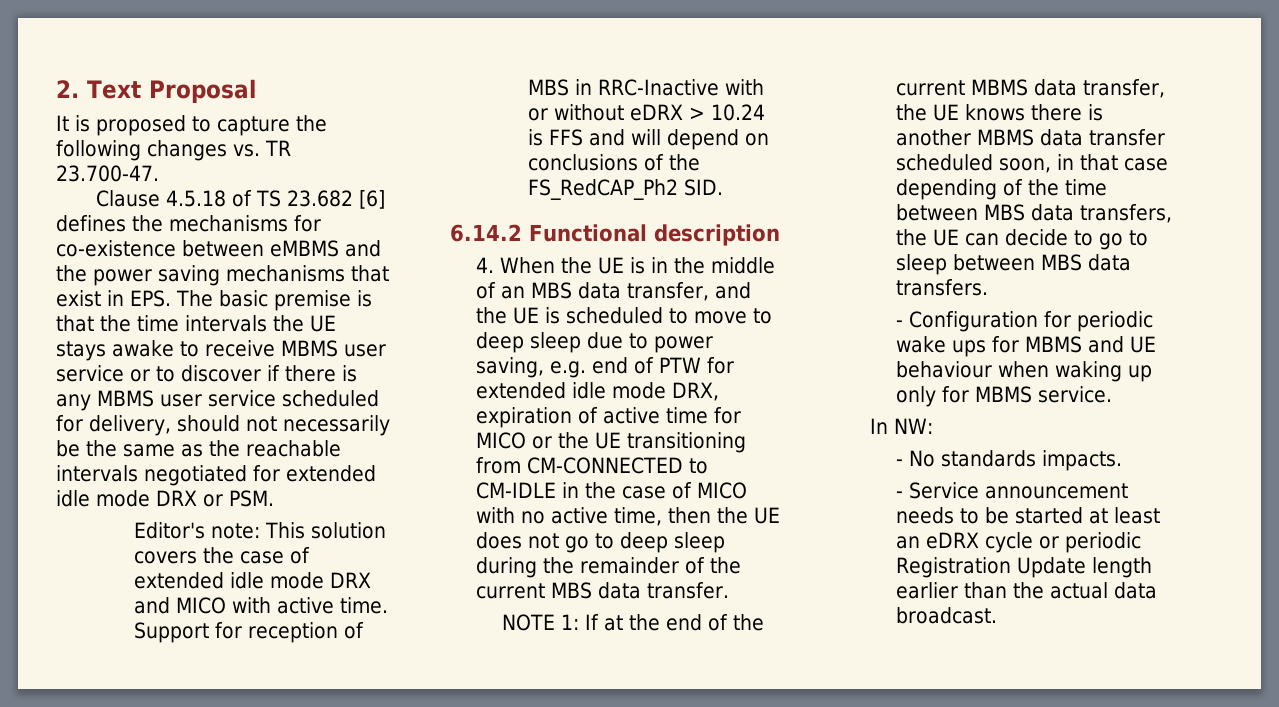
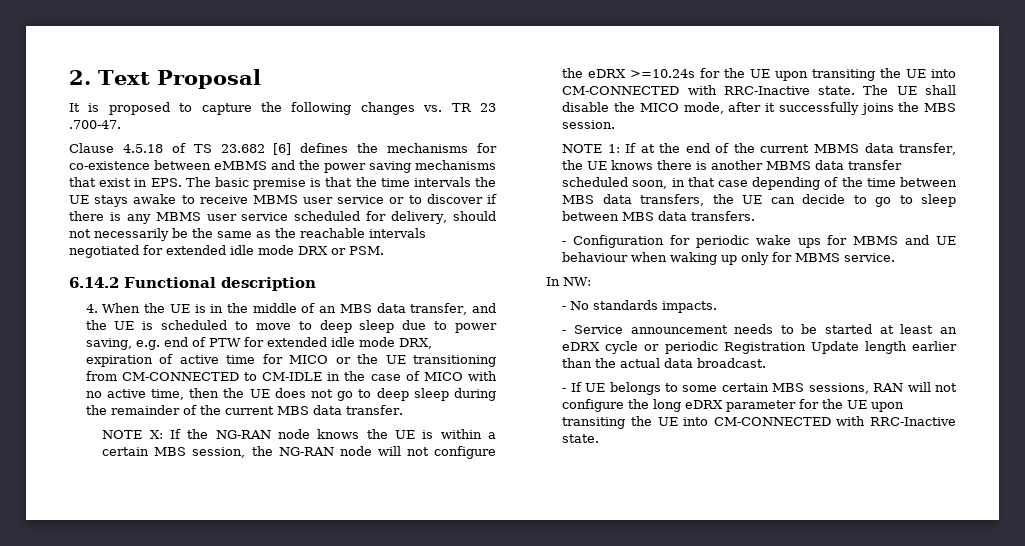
[56,165,159,182] 23.700-47. -> [479,103,496,112] [69,120,121,129] 23 .700-47.
[134,522,387,539] [134,547,311,564] [134,572,372,589] [134,597,389,614] [134,622,365,643] [528,79,765,96] [528,104,766,121] [528,129,770,150] [528,154,701,171] [528,179,724,200] // Editor's note: This solution covers the case of extended idle mode DRX and MICO with active time. Support for reception of MBS in RRC-Inactive with or without eDRX > 10.24 is FFS and will depend on conclusions of the FS_RedCAP_Ph2 SID. -> (384, 250) none
(730, 590) none -> [102,429,496,439] [102,446,496,459] [562,68,956,81] [562,85,957,95] [562,102,956,115] [562,120,616,129] // NOTE X: If the NG-RAN node knows the UE is within a certain MBS session, the NG-RAN node will not configure the eDRX >=10.24s for the UE upon transiting the UE into CM-CONNECTED with RRC-Inactive state. The UE shall disable the MICO mode, after it successfully joins the MBS session.
(998, 615) none -> [562,382,958,395] [562,399,905,412] [562,416,956,429] [562,434,600,443] // - If UE belongs to some certain MBS sessions, RAN will not configure the long eDRX parameter for the UE upon transiting the UE into CM-CONNECTED with RRC-Inactive state.

